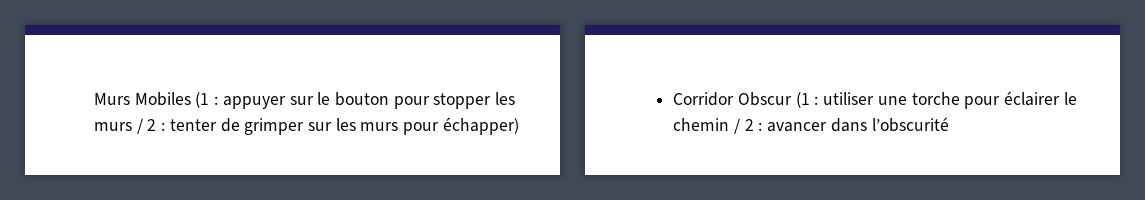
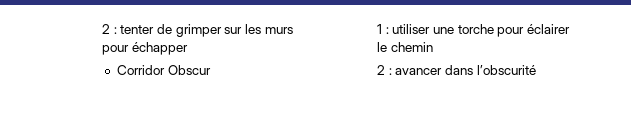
[93,92,516,109] [93,118,143,134] Murs Mobiles (1 : appuyer sur le bouton pour stopper les murs / -> (102, 29) none
[442,117,519,135] échapper) -> [131,42,188,55] échapper
[795,92,810,108] (1 -> [377,24,383,34] // 1
[733,118,740,134] / -> (433, 47) //

